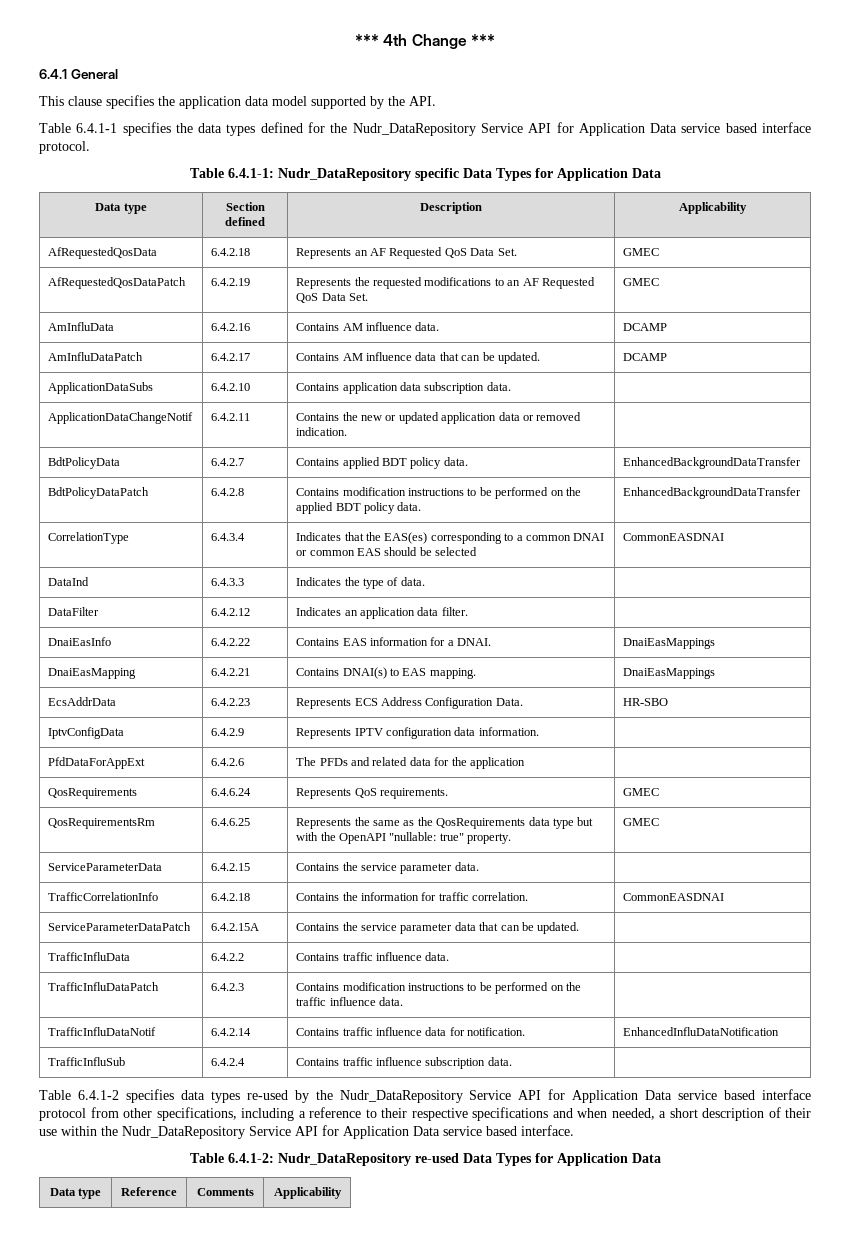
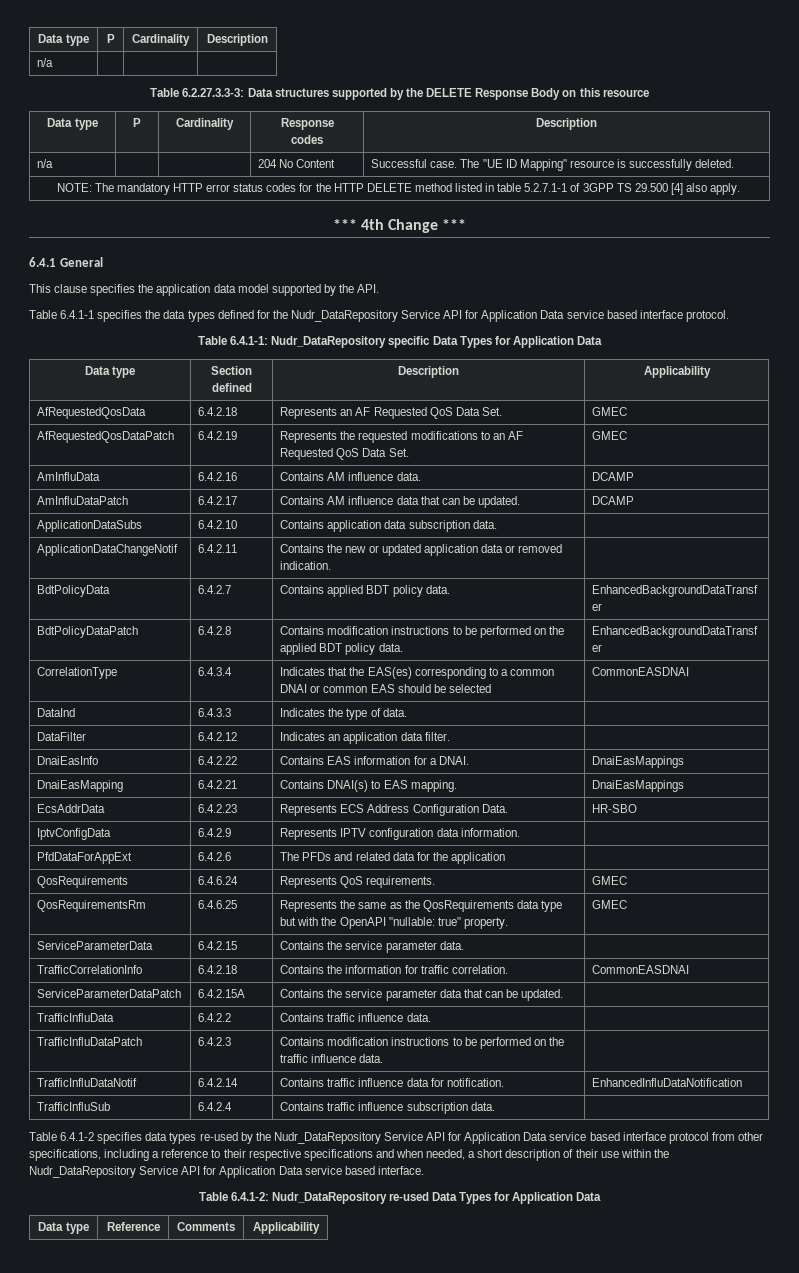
(355, 40) none -> [38,34,89,46] [106,34,115,43] [132,34,190,46] [206,34,268,46] [37,58,54,67] [150,88,649,100] [47,118,98,130] [133,118,141,127] [176,118,235,130] [280,118,334,130] [291,135,323,144] [536,118,597,130] [37,159,54,168] [258,159,336,168] [371,159,735,171] [56,183,741,195] Data type | P | Cardinality | Description // n/a | | | // Table 6.2.27.3.3-3: Data structures supported by the DELETE Response Body on this resource // Data type | P | Cardinality | Response // codes | Description // n/a | | | 204 No Content | Successful case. The "UE ID Mapping" resource is successfully deleted. // NOTE: The mandatory HTTP error status codes for the HTTP DELETE method listed in table 5.2.7.1-1 of 3GPP TS 29.500 [4] also apply. //

